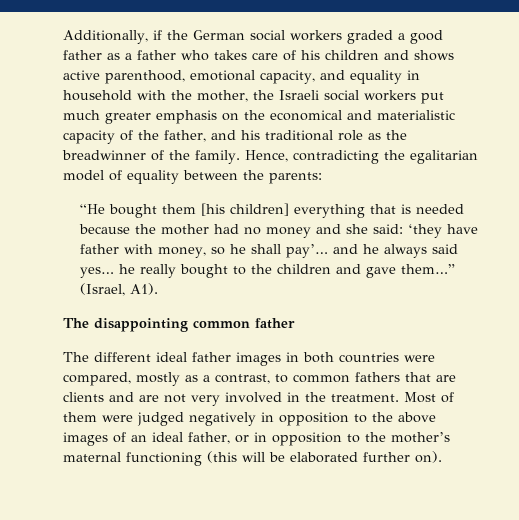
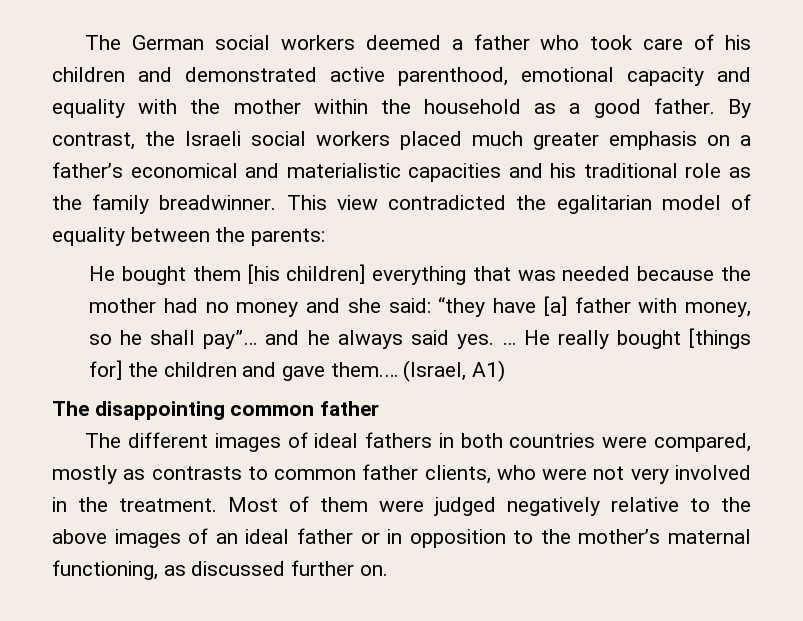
[63,30,443,44] [63,50,120,60] Additionally, if the German social workers graded a good father as -> [85,35,441,50] The German social workers deemed
[214,50,247,60] takes -> [590,35,634,50] took
[414,50,454,61] shows -> [185,67,317,82] demonstrated
[260,70,315,84] capacity, -> [627,67,704,86] capacity
[406,70,420,80] [63,90,248,102] in household with the mother, -> [138,98,751,118] [52,132,135,150] with the mother within the household as a good father. By contrast,
[421,92,444,104] put -> [400,131,462,150] placed
[244,110,265,120] the -> [740,135,751,146] [52,162,123,178] a father’s
[63,130,206,144] capacity of the father, -> [408,163,502,182] capacities
[62,150,379,164] breadwinner of the family. Hence, contradicting -> [92,194,507,214] family breadwinner. This view contradicted
[80,204,106,214] “He -> [89,266,116,281] He
[401,204,412,214] is -> [517,270,556,281] was
[408,224,479,238] ‘they have -> [438,296,567,317] “they have [a]
[286,244,329,258] pay’… -> [203,330,258,349] pay”…
[80,264,247,278] yes… he really bought to -> [456,328,751,349] [89,360,123,380] yes. … He really bought [things for]
[401,264,456,274] [80,283,159,296] them…” (Israel, A1). -> [330,360,505,382] them.… (Israel, A1)
[156,352,281,366] ideal father images -> [214,432,433,452] images of ideal fathers
[203,372,456,384] [63,392,159,402] a contrast, to common fathers that are clients and are -> [151,464,588,484] contrasts to common father clients, who were
[261,412,349,426] in opposition -> [611,497,679,512] relative
[188,432,230,444] father, -> [296,528,353,544] father
[126,451,442,466] functioning (this will be elaborated further on). -> [52,560,388,580] functioning, as discussed further on.

